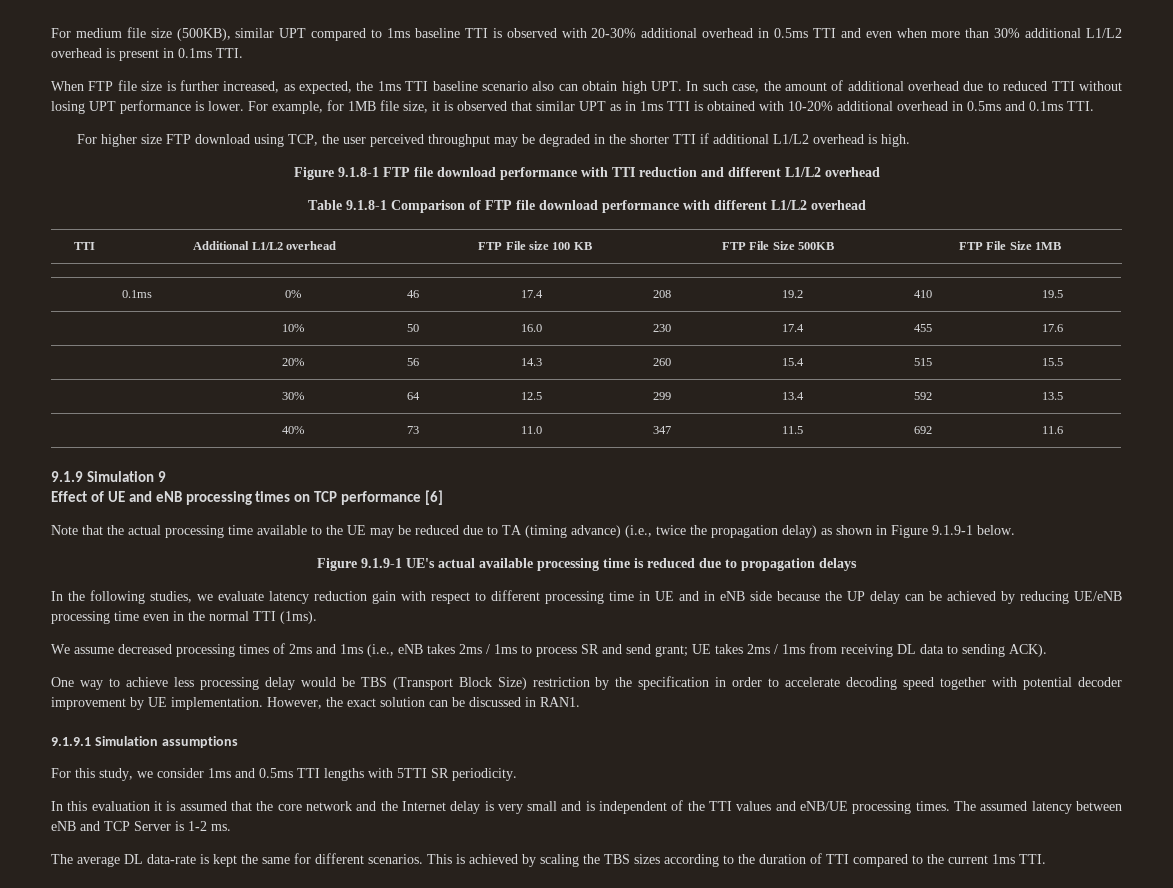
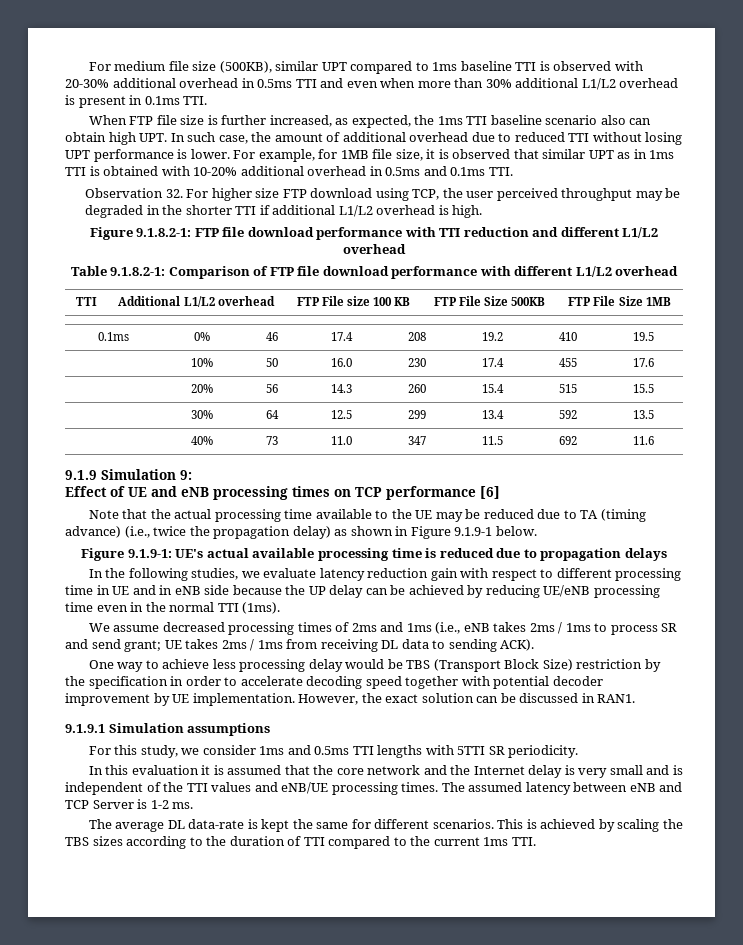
(1094, 106) none -> [85,188,183,198] Observation 32.
[337,167,379,177] 9.1.8-1 -> [136,228,192,237] 9.1.8.2-1:
[345,200,387,210] 9.1.8-1 -> [110,267,166,276] 9.1.8.2-1:
[157,471,166,482] 9 -> [180,470,192,480] 9:
[361,558,402,568] 9.1.9-1 -> [127,549,172,558] 9.1.9-1:

